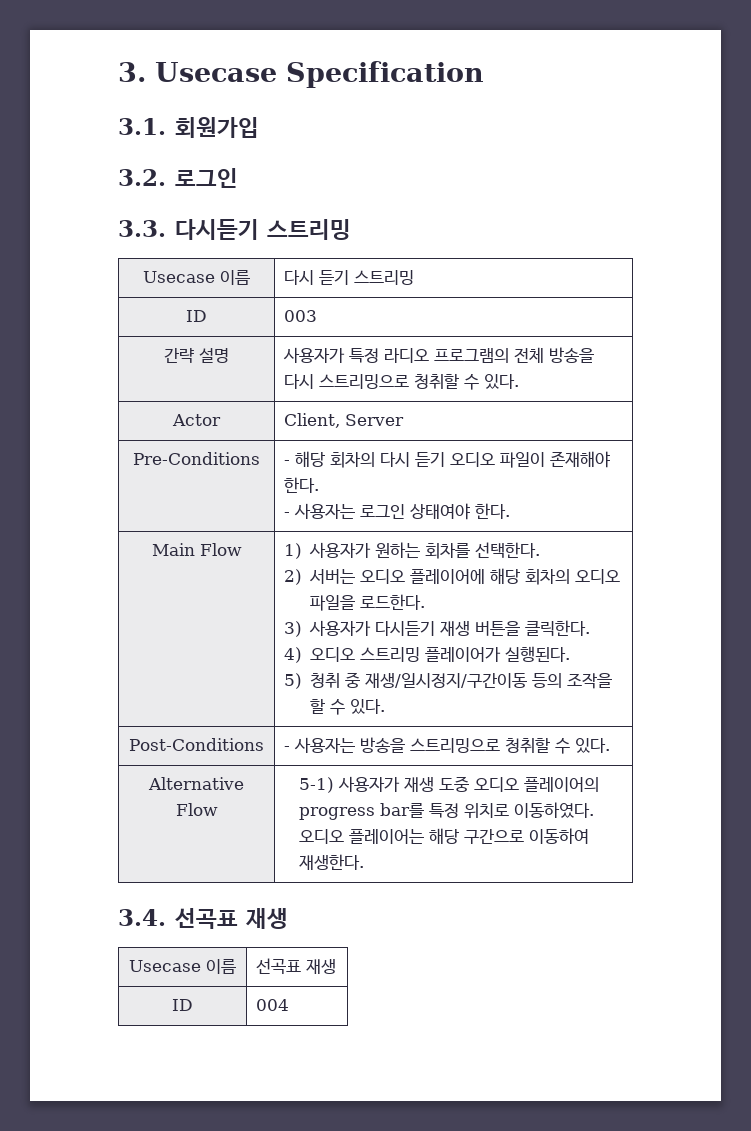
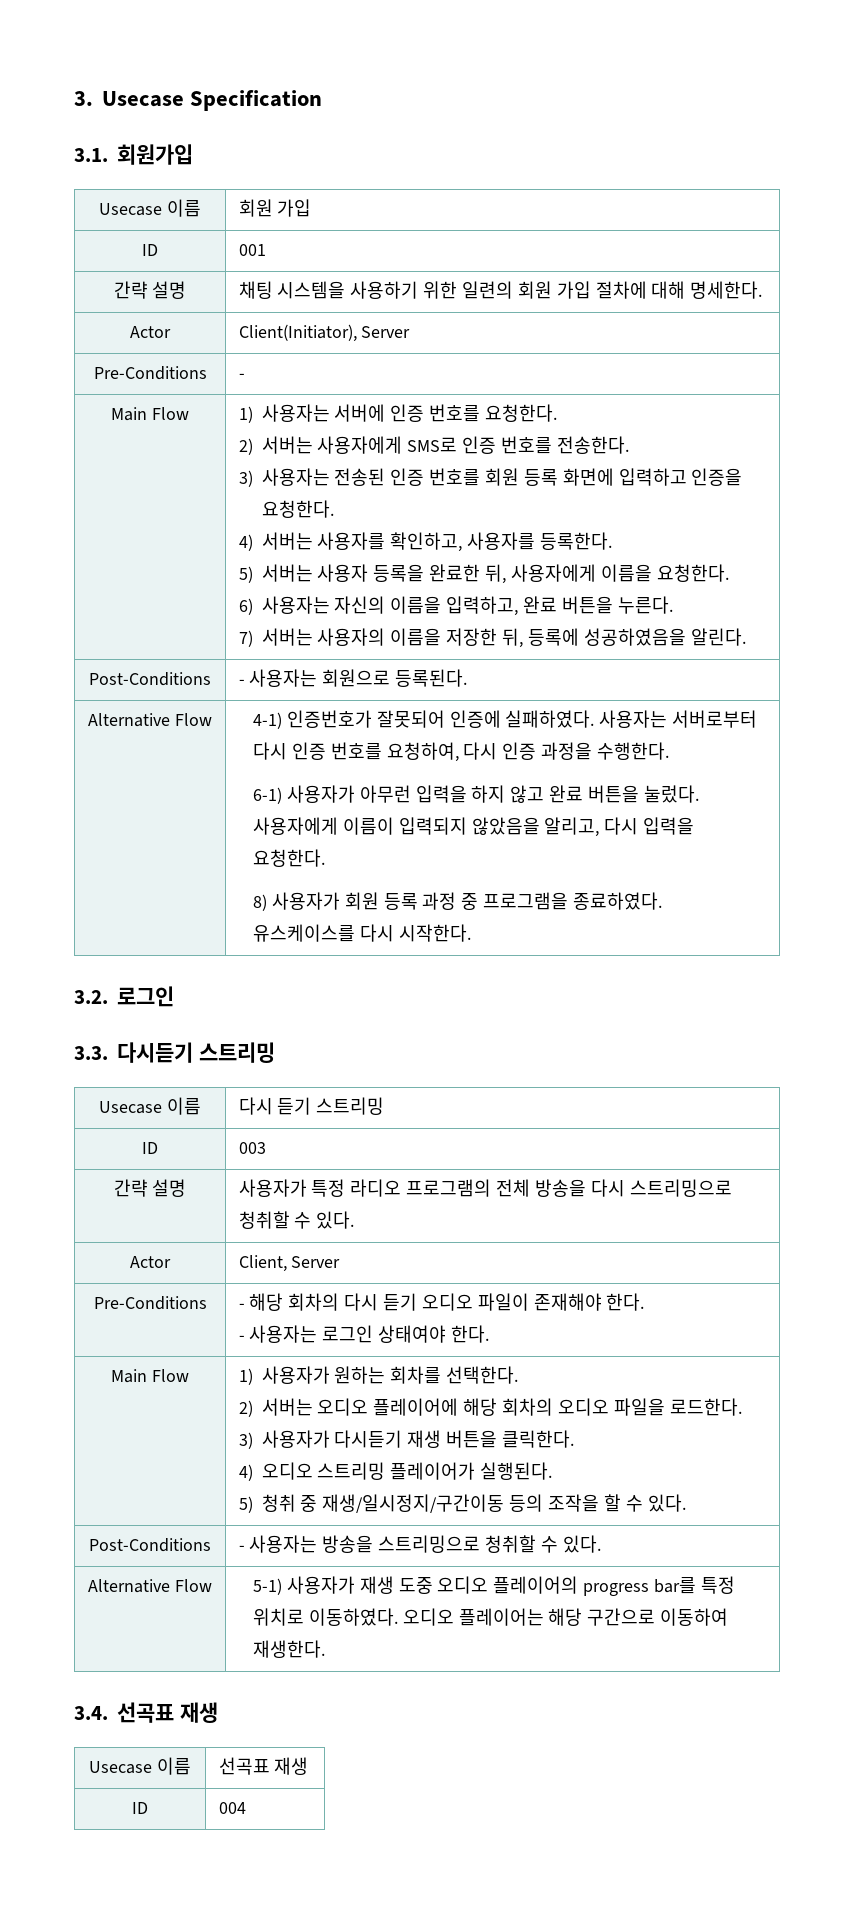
(259, 127) none -> [99,199,201,217] [238,199,312,217] [142,244,158,256] [238,244,266,256] [113,281,187,299] [238,281,763,299] [130,326,171,338] [238,324,411,342] [93,366,207,380] [238,373,245,379] [111,407,189,421] [238,404,558,423] [238,436,629,455] [238,468,743,487] [261,500,334,518] [238,532,613,552] [238,564,729,584] [238,596,673,616] [238,628,746,648] [89,672,211,686] [238,669,468,687] [88,713,212,727] [253,710,758,729] [253,742,670,762] [253,785,699,804] [253,817,695,837] [253,849,326,867] [253,892,663,911] [253,924,471,942] // Usecase 이름 | 회원 가입 // ID | 001 // 간략 설명 | 채팅 시스템을 사용하기 위한 일련의 회원 가입 절차에 대해 명세한다. // Actor | Client(Initiator), Server // Pre-Conditions | - // Main Flow | 1) 사용자는 서버에 인증 번호를 요청한다. // 2) 서버는 사용자에게 SMS로 인증 번호를 전송한다. // 3) 사용자는 전송된 인증 번호를 회원 등록 화면에 입력하고 인증을 요청한다. // 4) 서버는 사용자를 확인하고, 사용자를 등록한다. // 5) 서버는 사용자 등록을 완료한 뒤, 사용자에게 이름을 요청한다. // 6) 사용자는 자신의 이름을 입력하고, 완료 버튼을 누른다. // 7) 서버는 사용자의 이름을 저장한 뒤, 등록에 성공하였음을 알린다. // Post-Conditions | - 사용자는 회원으로 등록된다. // Alternative Flow | 4-1) 인증번호가 잘못되어 인증에 실패하였다. 사용자는 서버로부터 다시 인증 번호를 요청하여, 다시 인증 과정을 수행한다. // 6-1) 사용자가 아무런 입력을 하지 않고 완료 버튼을 눌렀다. 사용자에게 이름이 입력되지 않았음을 알리고, 다시 입력을 요청한다. // 8) 사용자가 회원 등록 과정 중 프로그램을 종료하였다. 유스케이스를 다시 시작한다.

